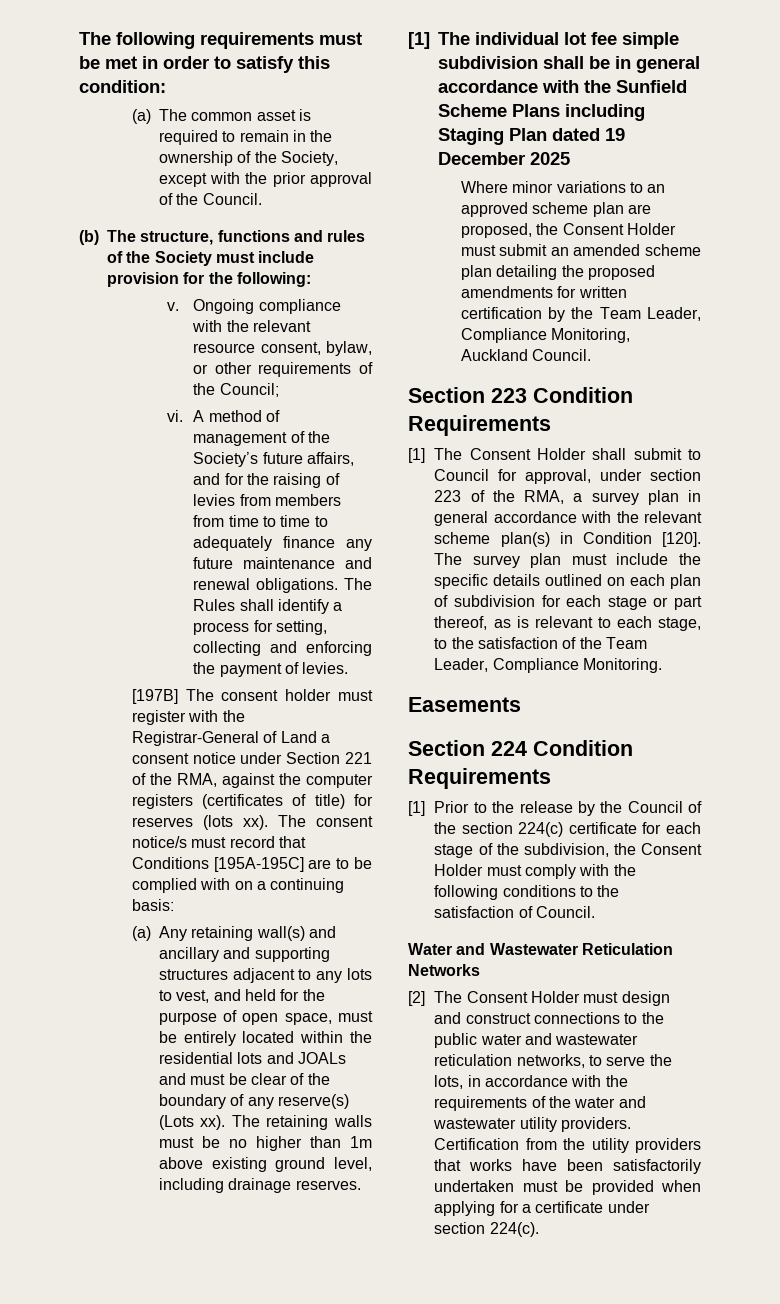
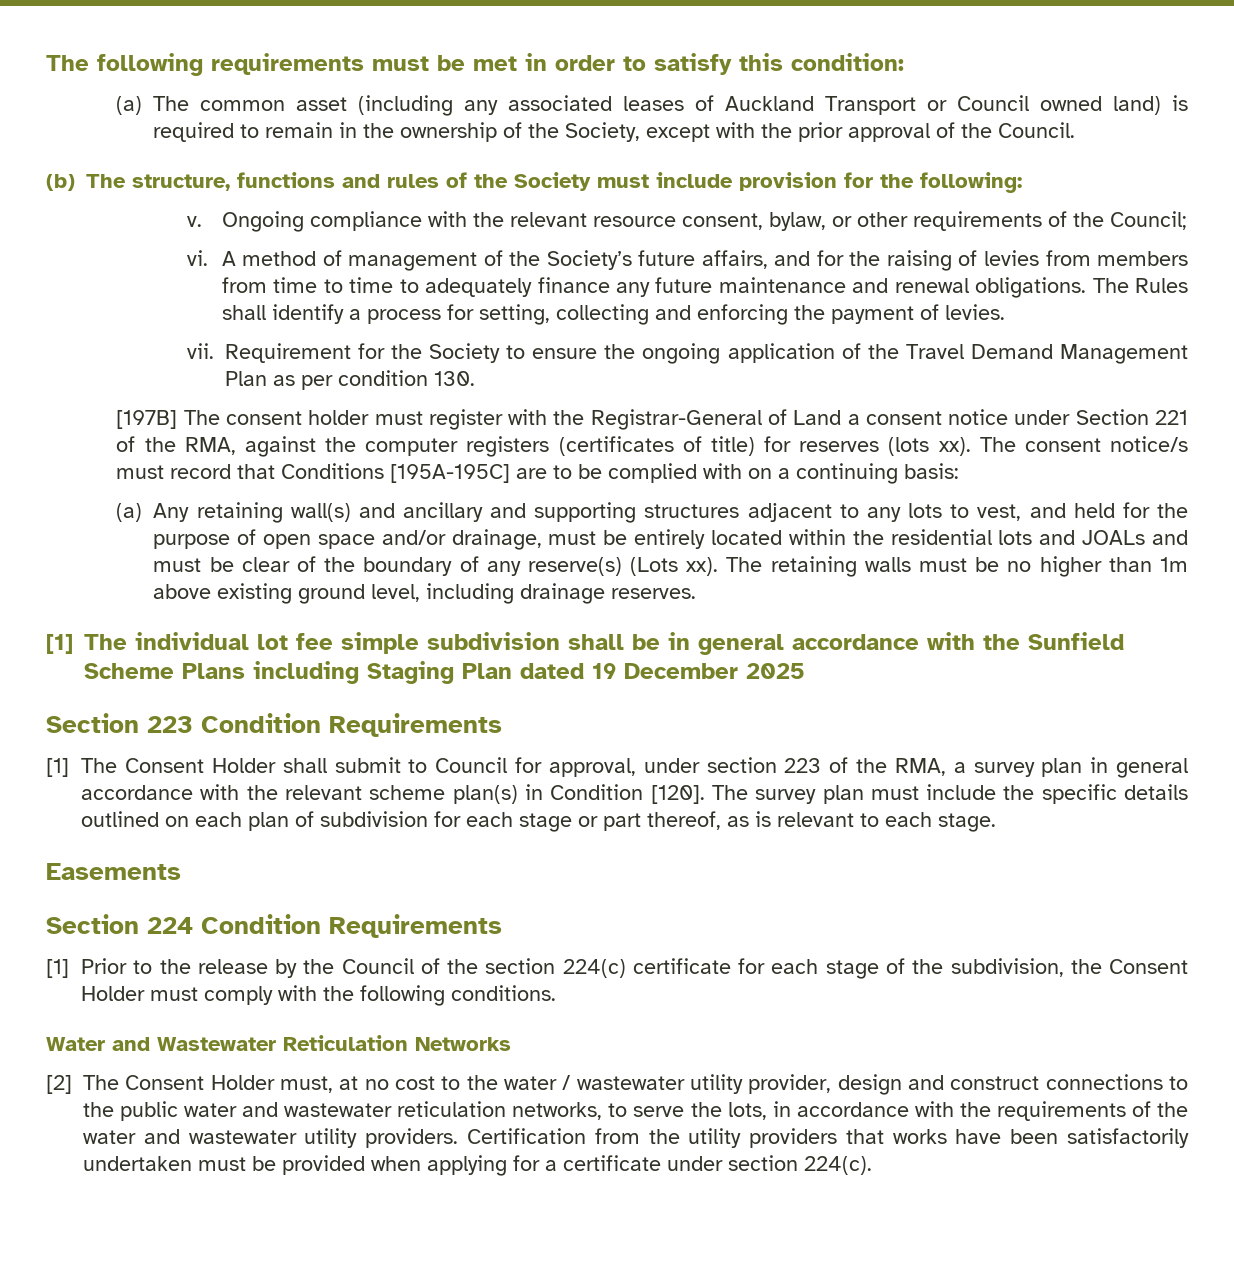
(296, 115) none -> [358,95,1162,116] (including any associated leases of Auckland Transport or Council owned land)
(349, 668) none -> [186,343,1188,364] [224,370,475,390] // vii. Requirement for the Society to ensure the ongoing application of the Travel Demand Management Plan as per condition 130.
[284,1013,332,1025] space, -> [317,529,542,550] space and/or drainage,
[460,181,666,193] [460,202,651,217] [460,223,676,238] [460,244,701,256] [460,265,655,280] [460,286,627,298] [460,307,701,322] [460,328,631,343] [460,349,592,361] // Where minor variations to an approved scheme plan are proposed, the Consent Holder must submit an amended scheme plan detailing the proposed amendments for written certification by the Team Leader, Compliance Monitoring, Auckland Council. -> (805, 671) none
[658,617,701,631] [434,637,648,649] [434,658,663,673] stage, to the satisfaction of the Team Leader, Compliance Monitoring. -> [938,813,997,832] stage.
[502,885,620,897] [434,906,596,918] conditions to the satisfaction of Council. -> [451,985,557,1001] conditions.
[583,992,619,1003] must -> [280,1074,832,1094] must, at no cost to the water / wastewater utility provider,

